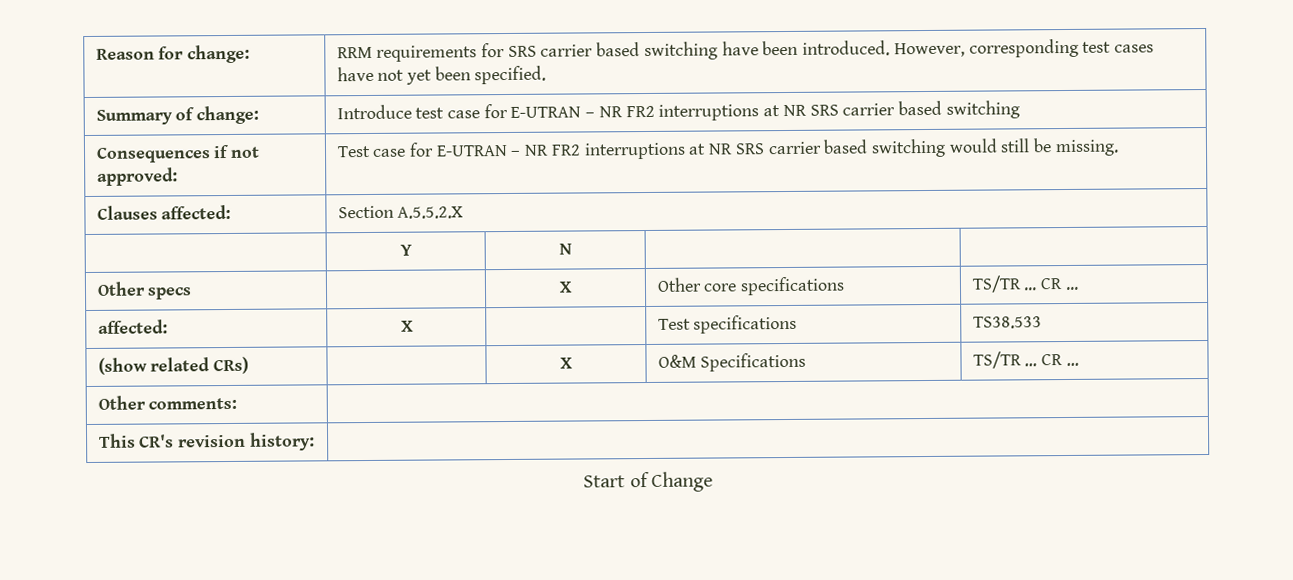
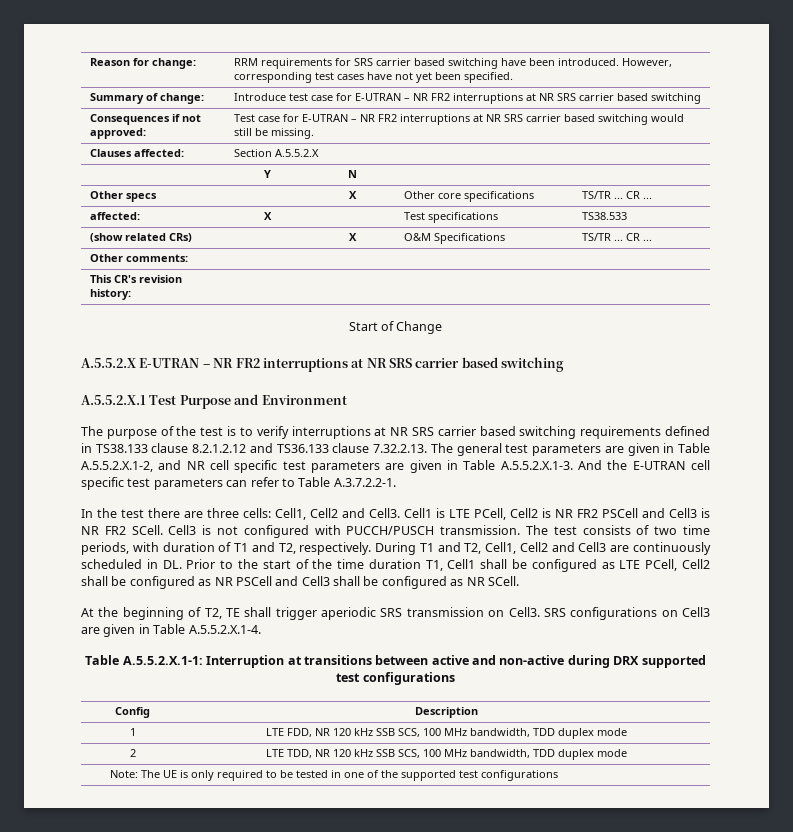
(713, 481) none -> [81,357,565,372] [81,394,347,409] [81,426,710,439] [81,443,711,456] [81,460,710,473] [81,477,396,490] [81,508,710,520] [81,525,710,538] [81,542,711,555] [81,559,710,572] [81,576,519,589] [81,607,710,620] [81,624,261,637] [85,655,706,668] [336,672,455,685] [115,707,150,718] [415,707,478,718] [129,728,136,736] [266,728,627,739] [129,749,136,757] [266,749,627,760] [109,770,558,781] // A.5.5.2.X E-UTRAN – NR FR2 interruptions at NR SRS carrier based switching // A.5.5.2.X.1 Test Purpose and Environment // The purpose of the test is to verify interruptions at NR SRS carrier based switching requirements defined in TS38.133 clause 8.2.1.2.12 and TS36.133 clause 7.32.2.13. The general test parameters are given in Table A.5.5.2.X.1-2, and NR cell specific test parameters are given in Table A.5.5.2.X.1-3. And the E-UTRAN cell specific test parameters can refer to Table A.3.7.2.2-1. // In the test there are three cells: Cell1, Cell2 and Cell3. Cell1 is LTE PCell, Cell2 is NR FR2 PSCell and Cell3 is NR FR2 SCell. Cell3 is not configured with PUCCH/PUSCH transmission. The test consists of two time periods, with duration of T1 and T2, respectively. During T1 and T2, Cell1, Cell2 and Cell3 are continuously scheduled in DL. Prior to the start of the time duration T1, Cell1 shall be configured as LTE PCell, Cell2 shall be configured as NR PSCell and Cell3 shall be configured as NR SCell. // At the beginning of T2, TE shall trigger aperiodic SRS transmission on Cell3. SRS configurations on Cell3 are given in Table A.5.5.2.X.1-4. // Table A.5.5.2.X.1-1: Interruption at transitions between active and non-active during DRX supported test configurations // Config | Description // 1 | LTE FDD, NR 120 kHz SSB SCS, 100 MHz bandwidth, TDD duplex mode // 2 | LTE TDD, NR 120 kHz SSB SCS, 100 MHz bandwidth, TDD duplex mode // Note: The UE is only required to be tested in one of the supported test configurations

